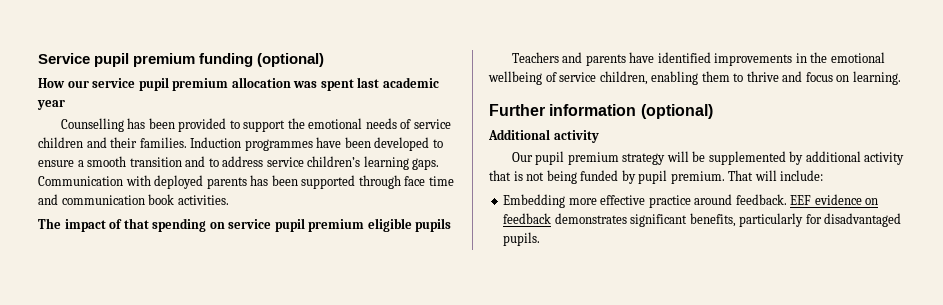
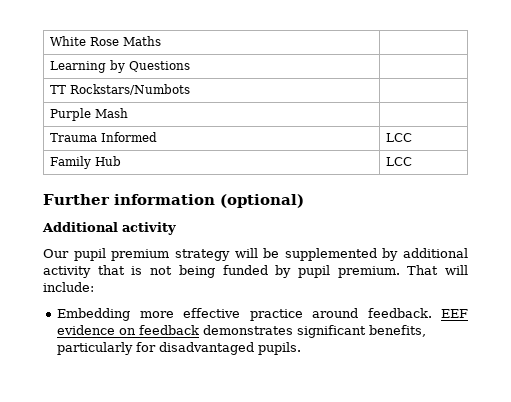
[38,53,325,67] [38,77,439,91] [37,100,65,110] [60,118,451,132] [38,137,443,151] [38,156,440,170] [38,175,454,189] [38,194,229,205] [38,218,452,232] [511,52,885,66] [488,71,901,85] Service pupil premium funding (optional) // How our service pupil premium allocation was spent last academic year // Counselling has been provided to support the emotional needs of service children and their families. Induction programmes have been developed to ensure a smooth transition and to address service children’s learning gaps. Communication with deployed parents has been supported through face time and communication book activities. // The impact of that spending on service pupil premium eligible pupils // Teachers and parents have identified improvements in the emotional wellbeing of service children, enabling them to thrive and focus on learning. -> [49,36,161,46] [49,60,190,73] [49,84,190,95] [49,108,128,121] [49,132,157,142] [385,133,412,142] [49,156,121,169] [385,157,412,166] White Rose Maths | // Learning by Questions | // TT Rockstars/Numbots | // Purple Mash | // Trauma Informed | LCC // Family Hub | LCC

